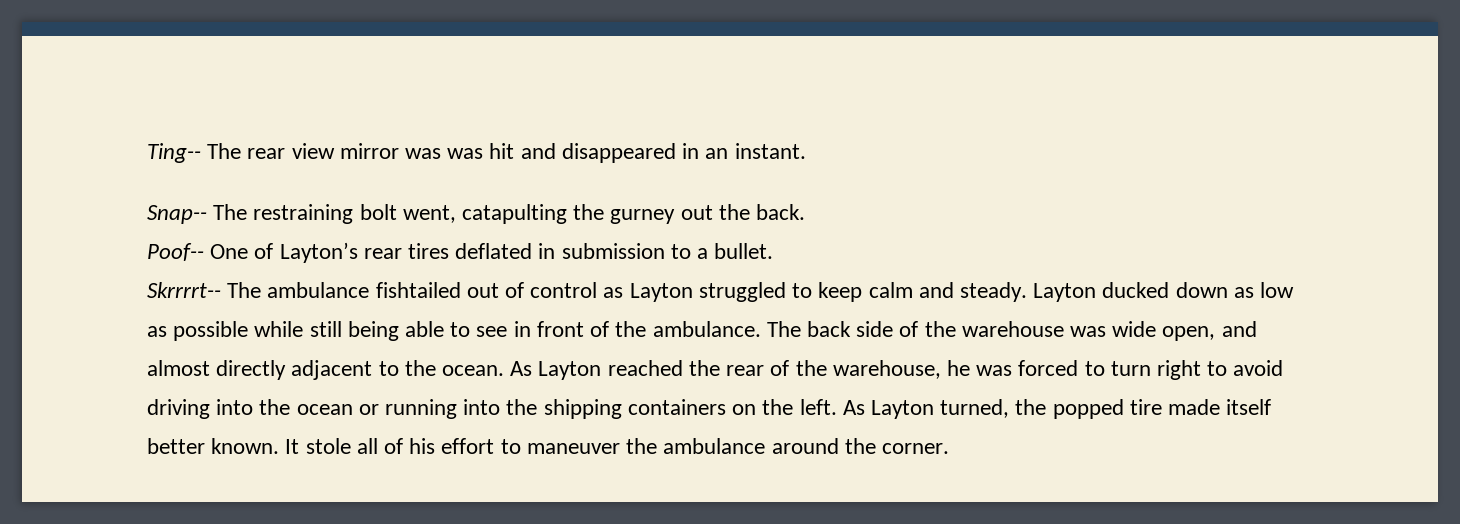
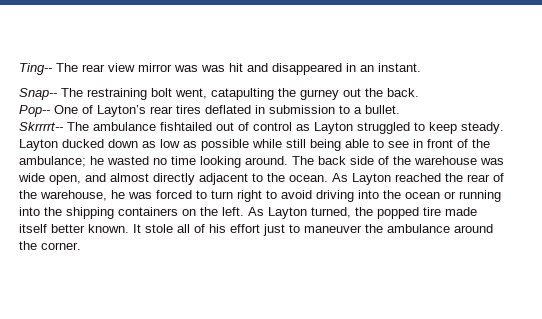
[147,243,204,261] Poof-- -> [19,105,51,117] Pop--
[868,282,954,298] calm and -> (457, 128) none
[652,321,761,337] ambulance. -> [19,156,288,168] ambulance; he wasted no time looking around.
(495, 446) none -> [263,224,285,236] just

